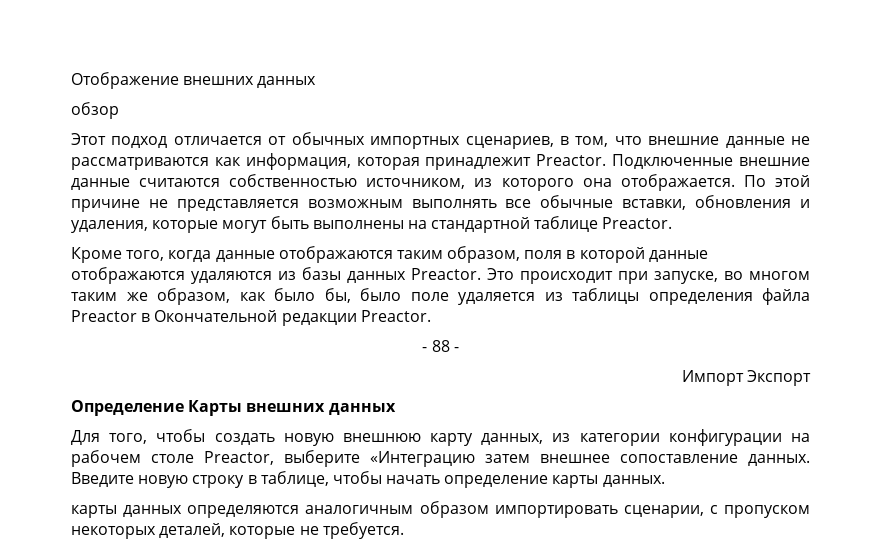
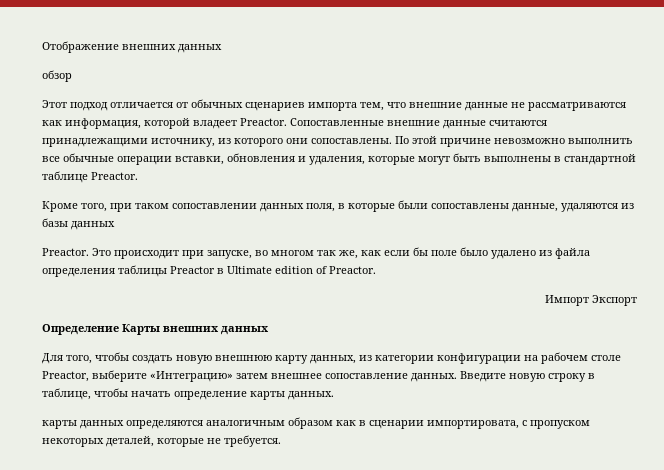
[370,136,609,149] импортных сценариев, в том, -> [245,102,384,111] сценариев импорта тем,
[356,154,810,170] [71,174,810,191] [71,199,497,212] которая принадлежит Preactor. Подключенные внешние данные считаются собственностью источником, из которого она отображается. По этой причине не представляется возможным выполнять -> [144,118,547,129] [42,136,633,147] которой владеет Preactor. Сопоставленные внешние данные считаются принадлежащими источнику, из которого они сопоставлены. По этой причине невозможно выполнить
(614, 201) none -> [117,156,172,165] операции
[407,220,427,229] на -> [554,156,561,162] в
[168,246,708,263] [71,267,185,284] когда данные отображаются таким образом, поля в которой данные отображаются -> [110,200,558,212] при таком сопоставлении данных поля, в которые были сопоставлены данные,
(406, 277) none -> (115, 225) //
[71,288,810,305] [71,310,431,326] [422,340,459,352] таким же образом, как было бы, было поле удаляется из таблицы определения файла Preactor в Окончательной редакции Preactor. // - 88 - -> [317,247,590,259] [42,265,376,277] так же, как если бы поле было удалено из файла определения таблицы Preactor в Ultimate edition of Preactor.
[370,451,475,467] «Интеграцию -> [150,371,233,382] «Интеграцию»
[494,505,704,518] импортировать сценарии, -> [336,420,519,429] как в сценарии импортировата,

